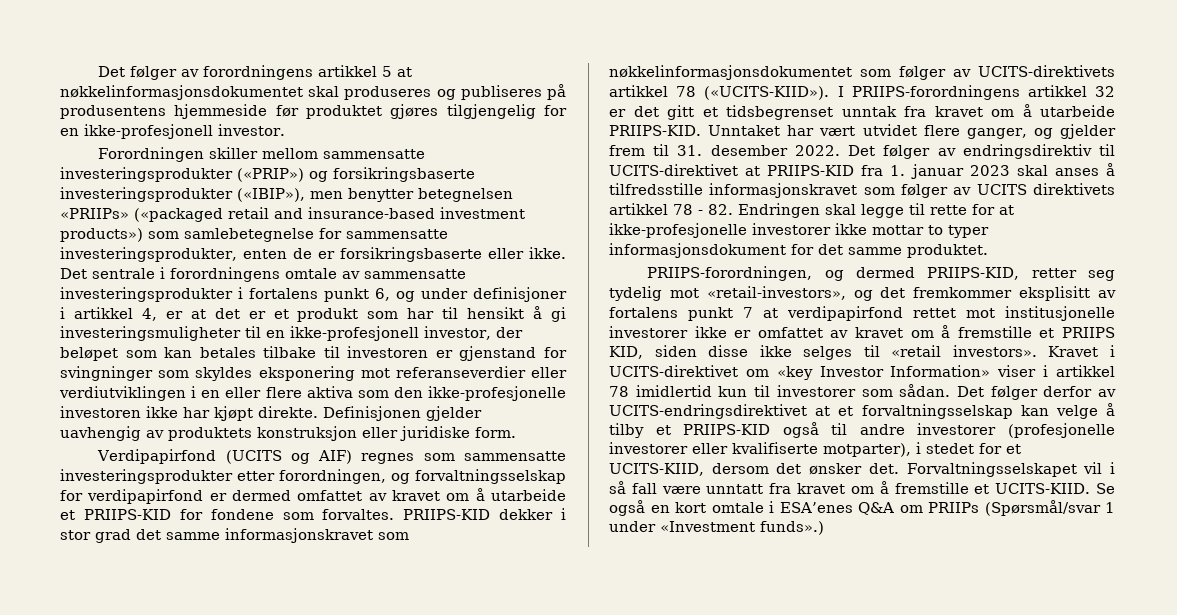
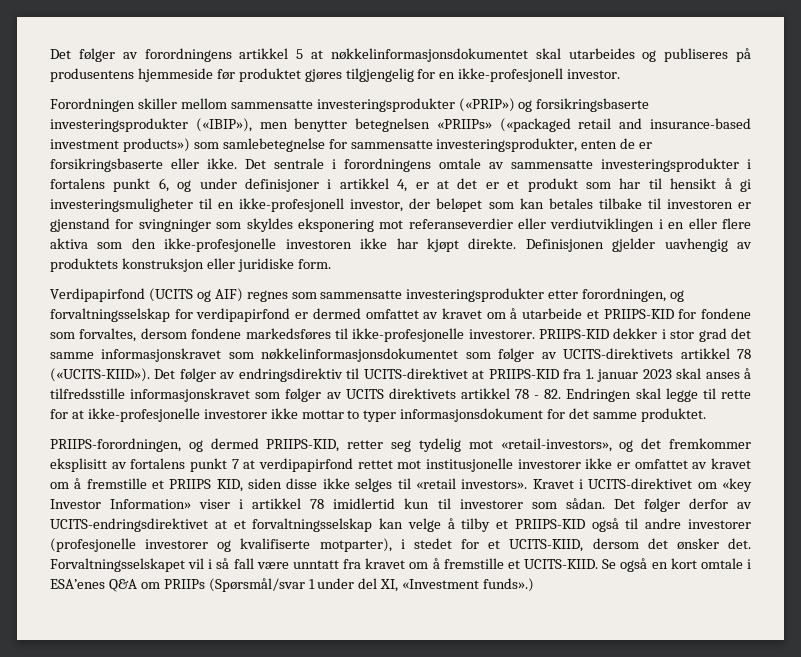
[344,86,432,100] produseres -> [568,48,635,59] utarbeides
[322,509,395,520] forvaltes. -> [79,328,535,342] forvaltes, dersom fondene markedsføres til ikke-profesjonelle investorer.
[837,85,1115,100] [609,104,1115,120] [609,124,1116,139] [609,144,840,156] I PRIIPS-forordningens artikkel 32 er det gitt et tidsbegrenset unntak fra kravet om å utarbeide PRIIPS-KID. Unntaket har vært utvidet flere ganger, og gjelder frem til 31. desember 2022. -> (150, 375) none
[692,443,728,454] eller -> [217,540,232,552] og
(656, 526) none -> [358,578,399,592] del XI,

